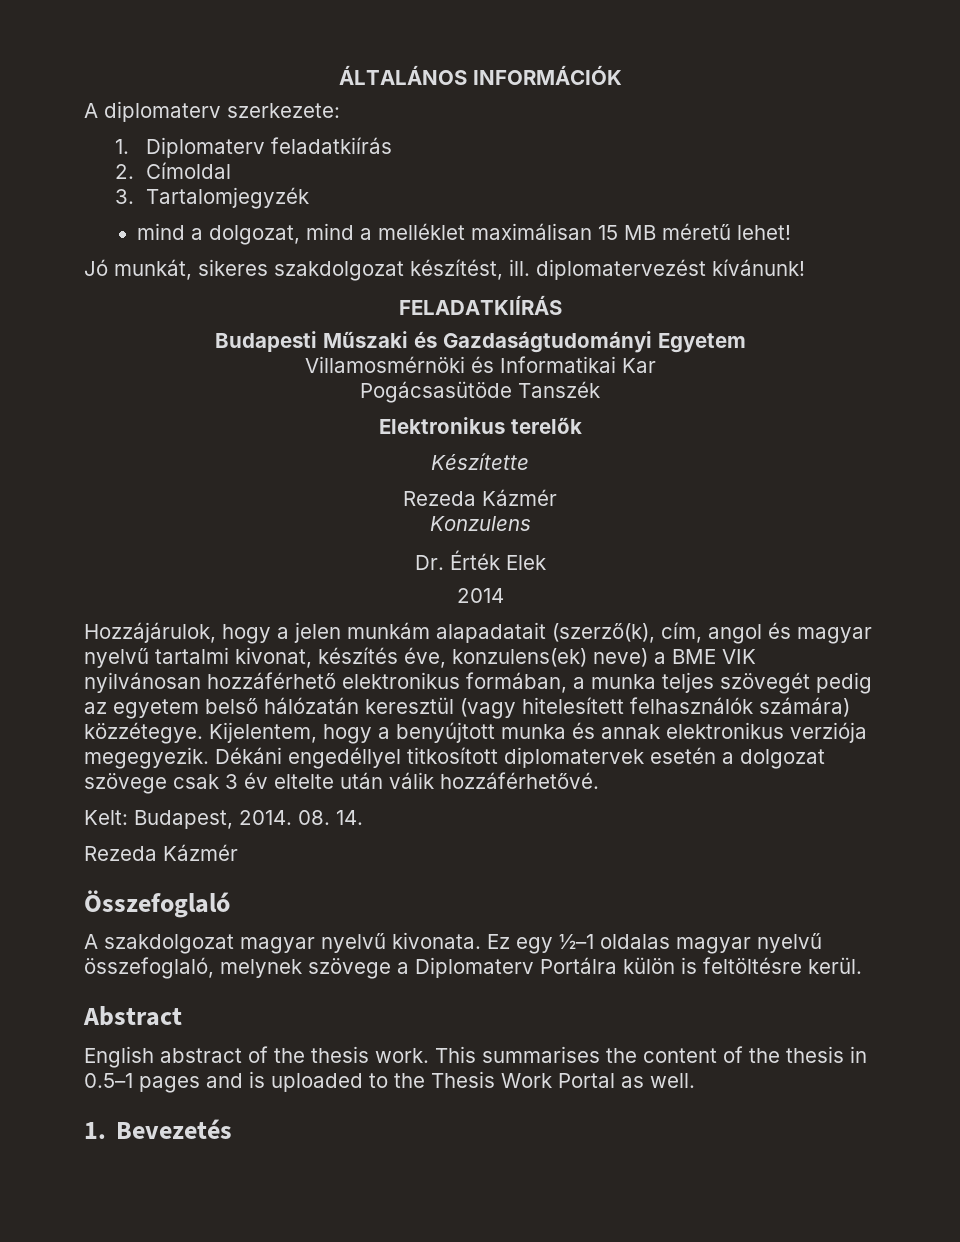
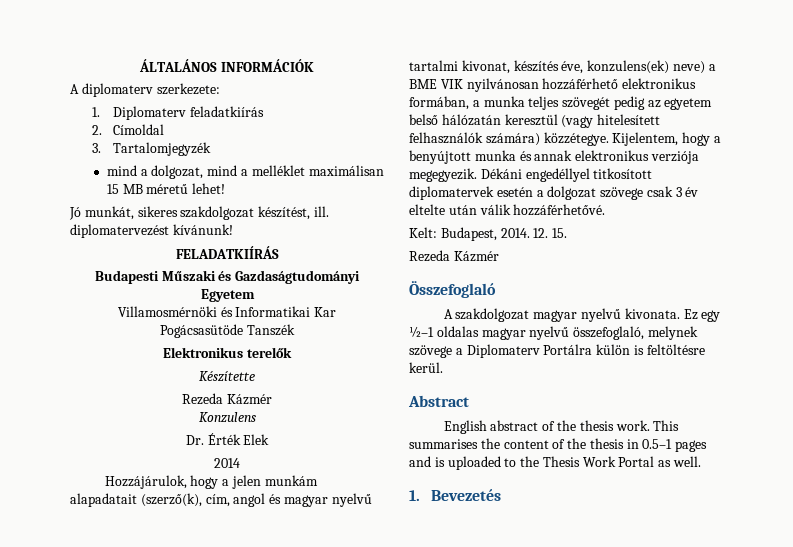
[298,810,363,825] 08. 14. -> [533,228,568,238] 12. 15.

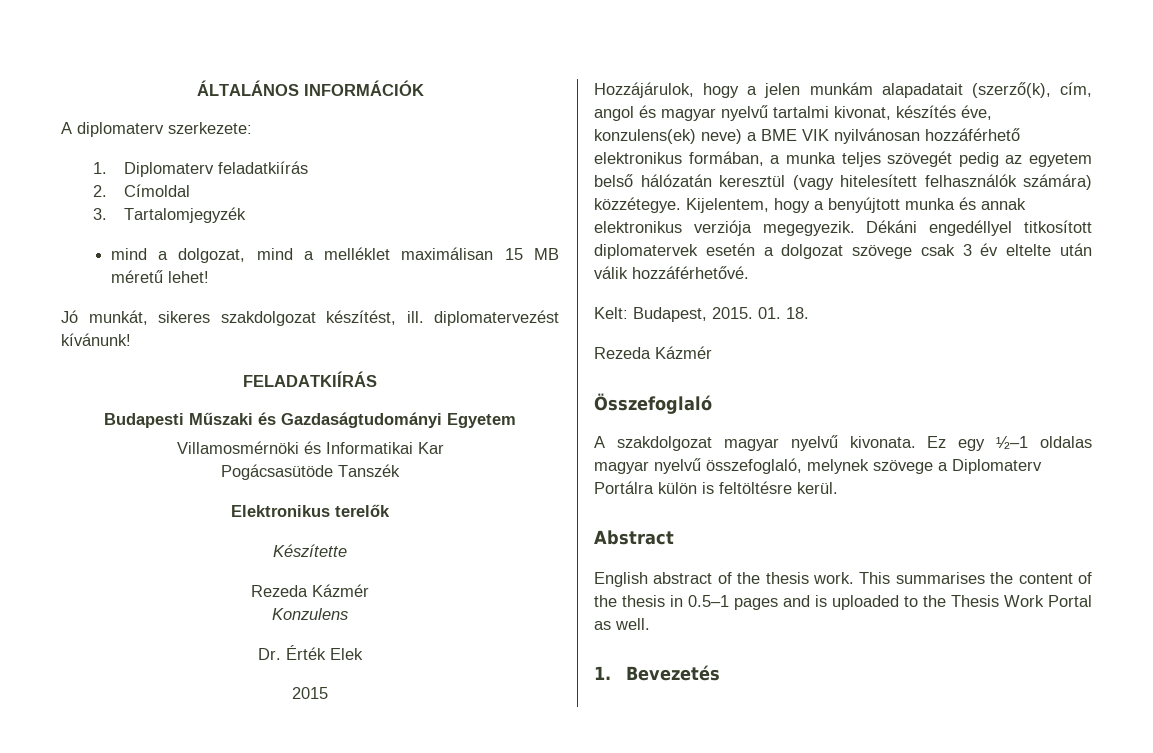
[214,458,240,468] 2014 -> [292,687,328,699] 2015
[500,228,568,238] 2014. 12. 15. -> [712,307,809,319] 2015. 01. 18.

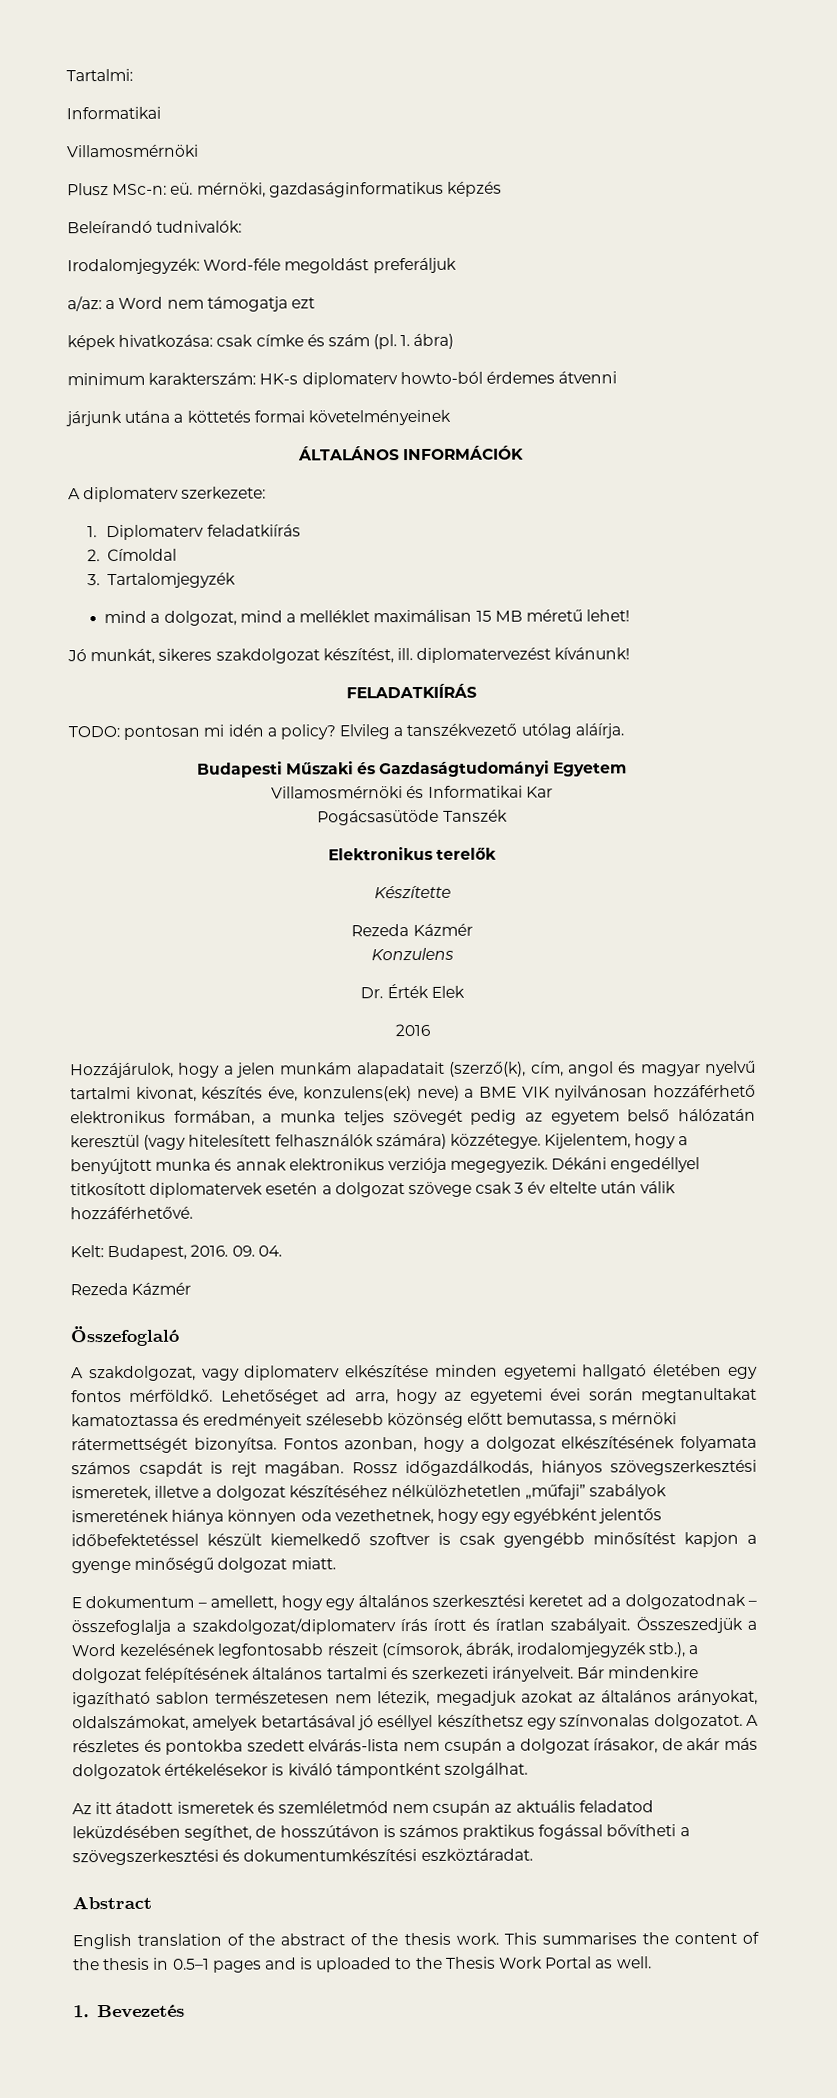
(196, 88) none -> [66,68,133,82] [66,106,161,120] [67,144,199,158] [67,181,502,198] [67,220,243,234] [67,257,457,275] [67,296,315,312] [67,333,455,351] [67,371,618,388] [65,409,451,427] Tartalmi: // Informatikai // Villamosmérnöki // Plusz MSc-n: eü. mérnöki, gazdaságinformatikus képzés // Beleírandó tudnivalók: // Irodalomjegyzék: Word-féle megoldást preferáljuk // a/az: a Word nem támogatja ezt // képek hivatkozása: csak címke és szám (pl. 1. ábra) // minimum karakterszám: HK-s diplomaterv howto-ból érdemes átvenni // járjunk utána a köttetés formai követelményeinek //
(377, 379) none -> [68,723,624,740] // TODO: pontosan mi idén a policy? Elvileg a tanszékvezető utólag aláírja.
[292,687,328,699] 2015 -> [394,1023,430,1037] 2016
[712,307,809,319] 2015. 01. 18. -> [190,1244,282,1257] 2016. 09. 04.
[616,435,1092,451] [594,458,1042,474] [594,481,838,494] szakdolgozat magyar nyelvű kivonata. Ez egy ½–1 oldalas magyar nyelvű összefoglaló, melynek szövege a Diplomaterv Portálra külön is feltöltésre kerül. -> [88,1363,759,1382] [71,1387,757,1405] [71,1412,678,1429] [71,1435,757,1454] [71,1459,757,1477] [71,1484,668,1502] [71,1508,663,1525] [71,1531,757,1548] [71,1557,336,1574] [71,1593,757,1611] [71,1615,757,1636] [71,1642,700,1659] [72,1666,700,1684] [72,1689,759,1708] [72,1713,759,1732] [72,1737,759,1755] [72,1762,528,1780] [72,1800,654,1816] [72,1824,690,1841] [72,1848,533,1866] szakdolgozat, vagy diplomaterv elkészítése minden egyetemi hallgató életében egy fontos mérföldkő. Lehetőséget ad arra, hogy az egyetemi évei során megtanultakat kamatoztassa és eredményeit szélesebb közönség előtt bemutassa, s mérnöki rátermettségét bizonyítsa. Fontos azonban, hogy a dolgozat elkészítésének folyamata számos csapdát is rejt magában. Rossz időgazdálkodás, hiányos szövegszerkesztési ismeretek, illetve a dolgozat készítéséhez nélkülözhetetlen „műfaji” szabályok ismeretének hiánya könnyen oda vezethetnek, hogy egy egyébként jelentős időbefektetéssel készült kiemelkedő szoftver is csak gyengébb minősítést kapjon a gyenge minőségű dolgozat miatt. // E dokumentum – amellett, hogy egy általános szerkesztési keretet ad a dolgozatodnak – összefoglalja a szakdolgozat/diplomaterv írás írott és íratlan szabályait. Összeszedjük a Word kezelésének legfontosabb részeit (címsorok, ábrák, irodalomjegyzék stb.), a dolgozat felépítésének általános tartalmi és szerkezeti irányelveit. Bár mindenkire igazítható sablon természetesen nem létezik, megadjuk azokat az általános arányokat, oldalszámokat, amelyek betartásával jó eséllyel készíthetsz egy színvonalas dolgozatot. A részletes és pontokba szedett elvárás-lista nem csupán a dolgozat írásakor, de akár más dolgozatok értékelésekor is kiváló támpontként szolgálhat. // Az itt átadott ismeretek és szemléletmód nem csupán az aktuális feladatod leküzdésében segíthet, de hosszútávon is számos praktikus fogással bővítheti a szövegszerkesztési és dokumentumkészítési eszköztáradat.
(648, 579) none -> [137,1933,276,1946] translation of the

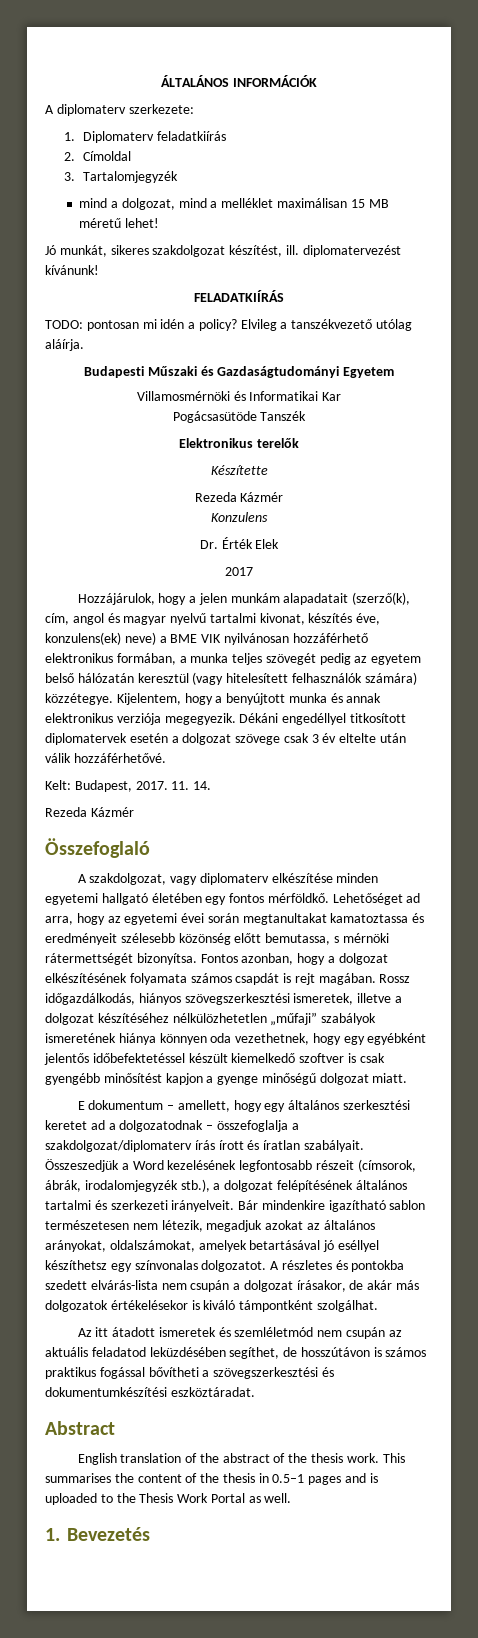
[66,68,133,82] [66,106,161,120] [67,144,199,158] [67,181,502,198] [67,220,243,234] [67,257,457,275] [67,296,315,312] [67,333,455,351] [67,371,618,388] [65,409,451,427] Tartalmi: // Informatikai // Villamosmérnöki // Plusz MSc-n: eü. mérnöki, gazdaságinformatikus képzés // Beleírandó tudnivalók: // Irodalomjegyzék: Word-féle megoldást preferáljuk // a/az: a Word nem támogatja ezt // képek hivatkozása: csak címke és szám (pl. 1. ábra) // minimum karakterszám: HK-s diplomaterv howto-ból érdemes átvenni // járjunk utána a köttetés formai követelményeinek // -> (161, 81) none
[394,1023,430,1037] 2016 -> [225,567,253,576] 2017
[190,1244,282,1257] 2016. 09. 04. -> [135,781,212,790] 2017. 11. 14.

